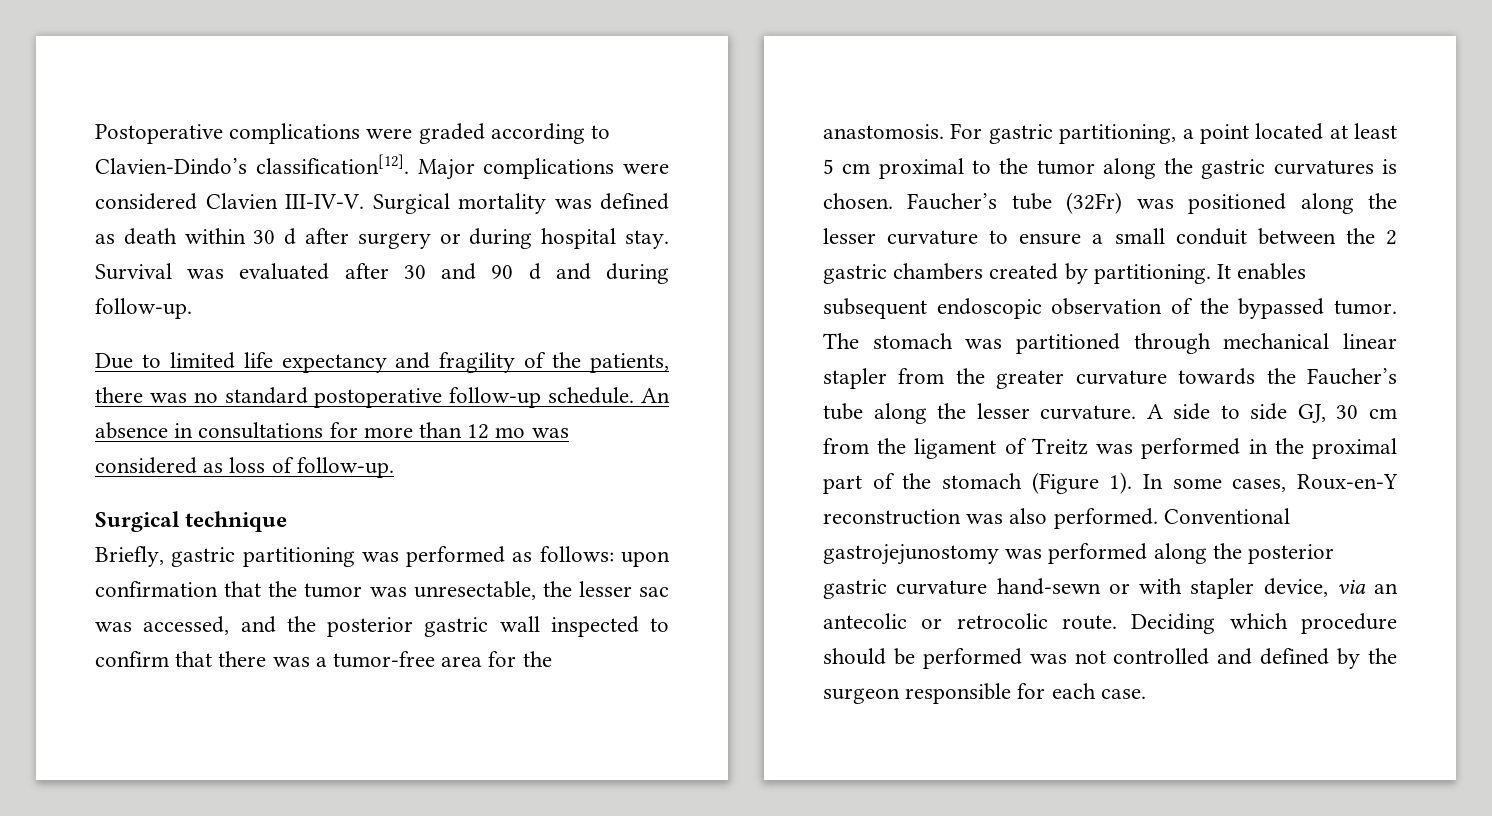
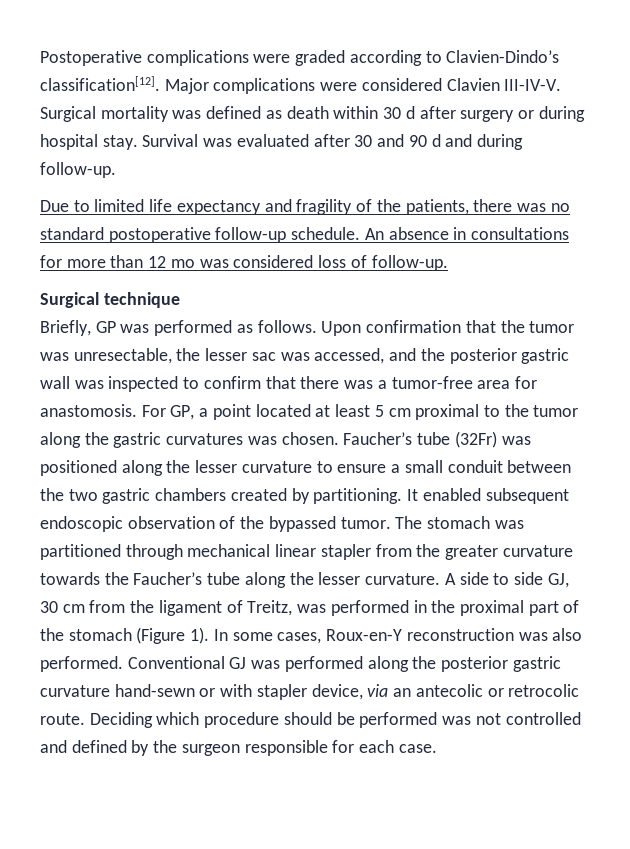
[203,463,224,473] as -> (314, 261) none
[171,547,355,567] gastric partitioning -> [95,321,116,333] GP
[539,546,670,567] follows: upon -> [257,320,362,336] follows. Upon
(540, 624) none -> [74,380,104,389] was
[522,651,552,667] the -> (537, 382) none
[988,124,1177,144] gastric partitioning, -> [170,405,195,420] GP,
[1382,159,1397,174] is -> [247,436,277,445] was
[1386,230,1397,245] 2 -> [68,489,98,501] two
[1237,263,1307,280] enables -> [422,488,481,501] enabled
[1031,438,1088,455] Treitz -> [247,600,293,616] Treitz,
[823,544,999,565] gastrojejunostomy -> [229,657,247,669] GJ

